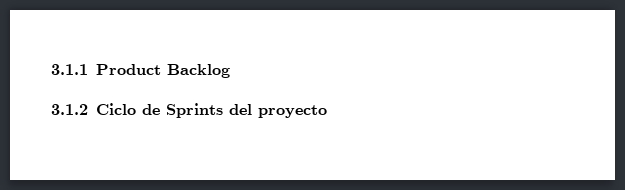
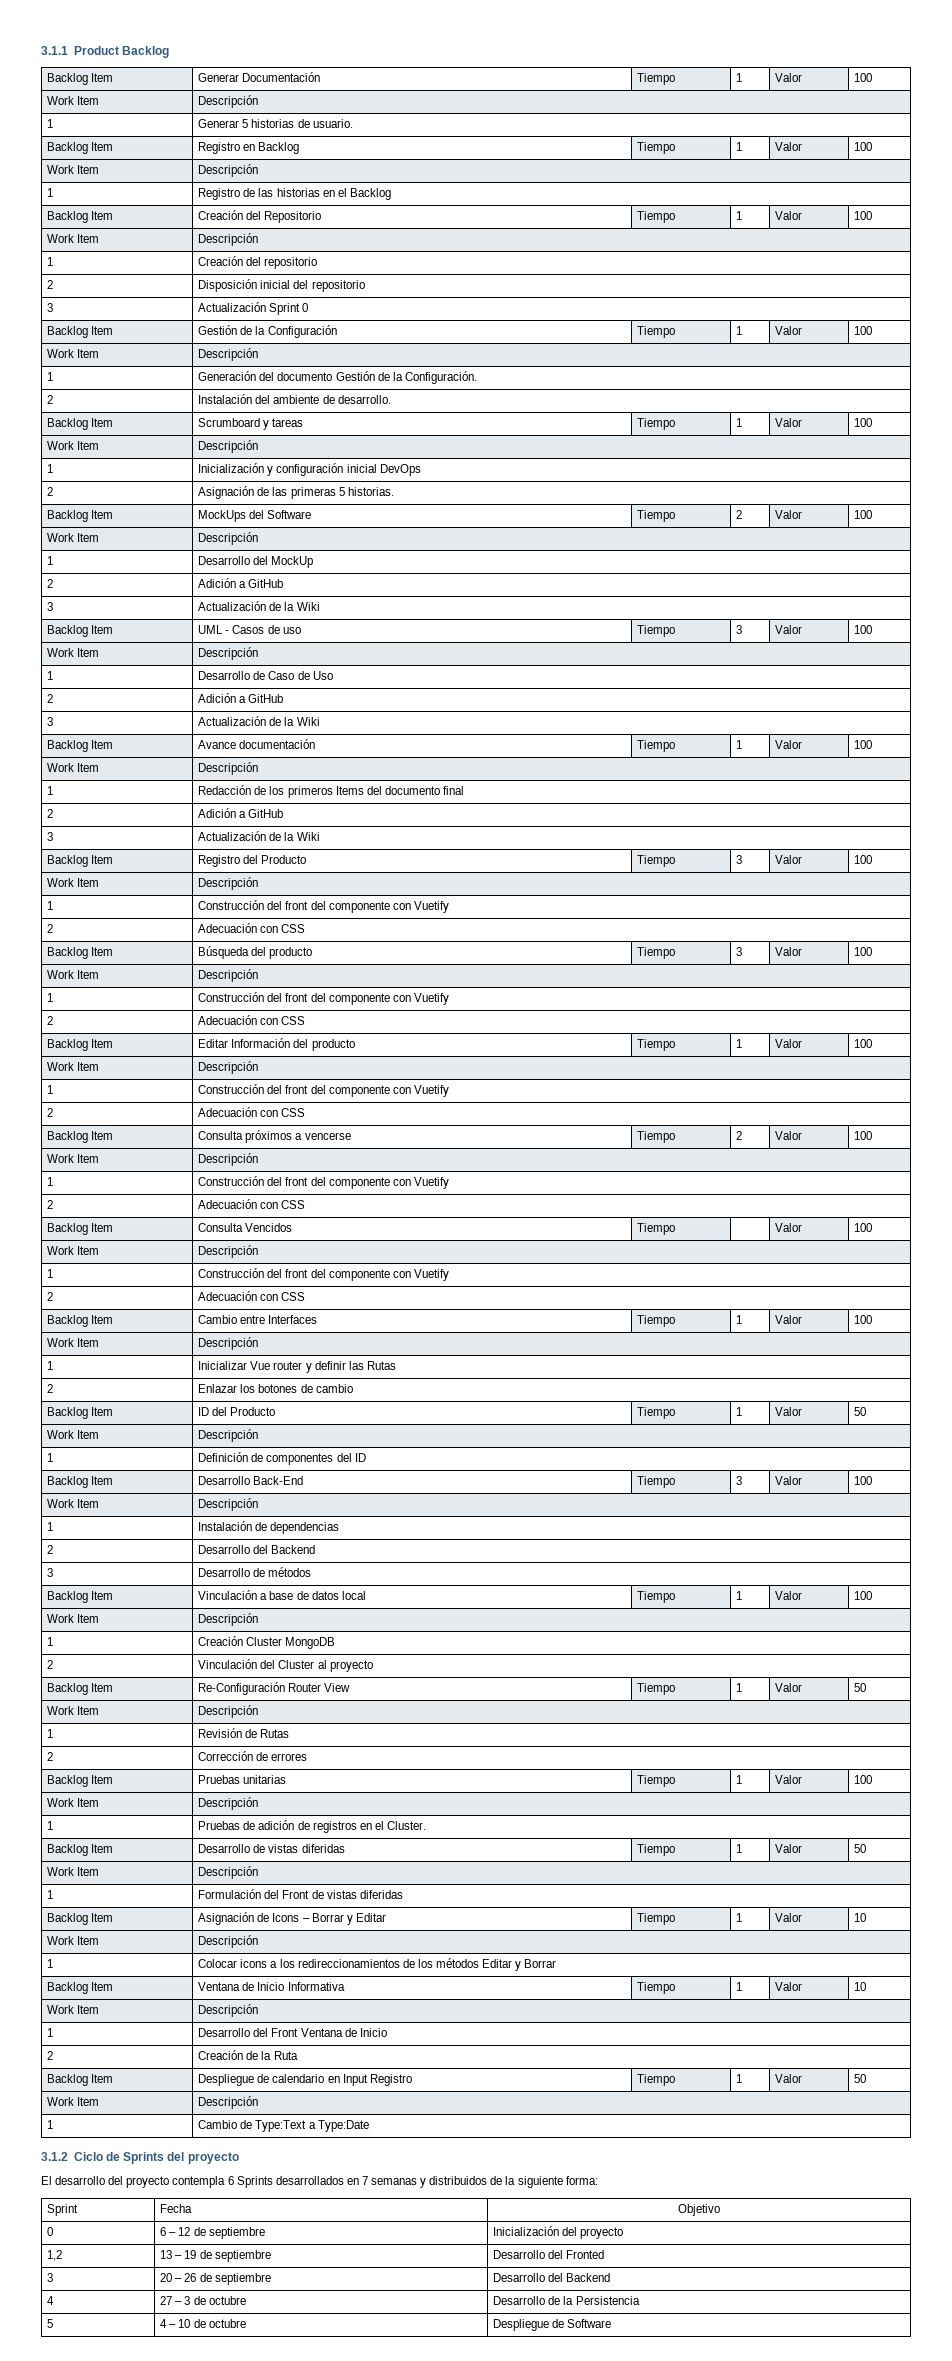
(230, 71) none -> [47,73,114,85] [198,72,321,82] [637,73,676,85] [736,73,743,82] [775,73,803,82] [854,73,873,82] [47,96,100,105] [198,95,259,108] [47,119,54,128] [198,119,353,128] [47,142,114,154] [198,142,300,154] [637,142,676,154] [736,142,743,151] [775,142,803,151] [854,142,873,151] [47,165,100,174] [198,164,259,177] [47,188,54,197] [198,188,391,200] [47,211,114,223] [198,210,322,223] [637,211,676,223] [736,211,743,220] [775,211,803,220] [854,211,873,220] [47,234,100,243] [198,233,259,246] [47,257,54,266] [198,256,318,269] [47,280,54,289] [198,279,365,292] [47,303,54,312] [198,302,309,315] [47,326,114,338] [198,325,337,338] [637,326,676,338] [736,326,743,335] [775,326,803,335] [854,326,873,335] [47,349,100,358] [198,348,259,361] [47,372,54,381] [198,371,477,384] [47,395,54,404] [198,394,391,404] [47,418,114,430] [198,418,304,430] [637,418,676,430] [736,418,743,427] [775,418,803,427] [854,418,873,427] [47,441,100,450] [198,440,259,453] [47,464,54,473] [198,463,421,476] [47,487,54,496] [198,486,394,499] [47,510,114,522] [198,510,312,522] [637,510,676,522] [736,510,743,519] [775,510,803,519] [854,510,873,519] [47,533,100,542] [198,532,259,545] [47,556,54,565] [198,556,314,568] [47,579,54,588] [198,578,284,588] [47,602,54,611] [198,601,320,611] [47,625,114,637] [198,625,301,634] [637,625,676,637] [736,625,743,634] [775,625,803,634] [854,625,873,634] [47,648,100,657] [198,647,259,660] [47,671,54,680] [198,671,333,680] [47,694,54,703] [198,693,284,703] [47,717,54,726] [198,716,320,726] [47,740,114,752] [198,739,316,749] [637,740,676,752] [736,740,743,749] [775,740,803,749] [854,740,873,749] [47,763,100,772] [198,762,259,775] [47,786,54,795] [198,785,465,798] [47,809,54,818] [198,808,284,818] [47,832,54,841] [198,831,320,841] [47,855,114,867] [198,855,307,867] [637,855,676,867] [736,855,743,864] [775,855,803,864] [854,855,873,864] [47,878,100,887] [198,877,259,890] [47,901,54,910] [198,900,449,913] [47,924,54,933] [198,923,306,933] [47,947,114,959] [198,946,313,959] [637,947,676,959] [736,947,743,956] [775,947,803,956] [854,947,873,956] [47,970,100,979] [198,969,259,982] [47,993,54,1002] [198,992,449,1005] [47,1016,54,1025] [198,1015,306,1025] [47,1039,114,1051] [198,1038,355,1051] [637,1039,676,1051] [736,1039,743,1048] [775,1039,803,1048] [854,1039,873,1048] [47,1062,100,1071] [198,1061,259,1074] [47,1085,54,1094] [198,1084,449,1097] [47,1108,54,1117] [198,1107,306,1117] [47,1131,114,1143] [198,1130,351,1143] [637,1131,676,1143] [736,1131,743,1140] [775,1131,803,1140] [854,1131,873,1140] [47,1154,100,1163] [198,1153,259,1166] [47,1177,54,1186] [198,1176,449,1189] [47,1200,54,1209] [198,1199,306,1209] [47,1223,114,1235] [198,1223,293,1232] [637,1223,676,1235] [775,1223,803,1232] [854,1223,873,1232] [47,1246,100,1255] [198,1245,259,1258] [47,1269,54,1278] [198,1268,449,1281] [47,1292,54,1301] [198,1291,306,1301] [47,1315,114,1327] [198,1315,318,1324] [637,1315,676,1327] [736,1315,743,1324] [775,1315,803,1324] [854,1315,873,1324] [47,1338,100,1347] [198,1337,259,1350] [47,1361,54,1370] [198,1361,396,1373] [47,1384,54,1393] [198,1384,353,1393] [47,1407,114,1419] [198,1407,276,1416] [637,1407,676,1419] [736,1407,743,1416] [775,1407,803,1416] [854,1407,867,1416] [47,1430,100,1439] [198,1429,259,1442] [47,1453,54,1462] [198,1452,366,1465] [47,1476,114,1488] [198,1476,304,1485] [637,1476,676,1488] [736,1476,743,1485] [775,1476,803,1485] [854,1476,873,1485] [47,1499,100,1508] [198,1498,259,1511] [47,1522,54,1531] [198,1521,340,1534] [47,1545,54,1554] [198,1545,316,1554] [47,1568,54,1577] [198,1567,312,1577] [47,1591,114,1603] [198,1590,366,1600] [637,1591,676,1603] [736,1591,743,1600] [775,1591,803,1600] [854,1591,873,1600] [47,1614,100,1623] [198,1613,259,1626] [47,1637,54,1646] [198,1636,336,1649] [47,1660,54,1669] [198,1659,373,1672] [47,1683,114,1695] [198,1682,351,1695] [637,1683,676,1695] [736,1683,743,1692] [775,1683,803,1692] [854,1683,867,1692] [47,1706,100,1715] [198,1705,259,1718] [47,1729,54,1738] [198,1728,290,1738] [47,1752,54,1761] [198,1751,308,1761] [47,1775,114,1787] [198,1775,287,1784] [637,1775,676,1787] [736,1775,743,1784] [775,1775,803,1784] [854,1775,873,1784] [47,1798,100,1807] [198,1797,259,1810] [47,1821,54,1830] [198,1820,427,1833] [47,1844,114,1856] [198,1844,345,1853] [637,1844,676,1856] [736,1844,743,1853] [775,1844,803,1853] [854,1844,867,1853] [47,1867,100,1876] [198,1866,259,1879] [47,1890,54,1899] [198,1889,403,1899] [47,1913,114,1925] [198,1912,386,1925] [637,1913,676,1925] [736,1913,743,1922] [775,1913,803,1922] [854,1913,867,1922] [47,1936,100,1945] [198,1935,259,1948] [47,1959,54,1968] [198,1958,557,1971] [47,1982,114,1994] [198,1982,345,1991] [637,1982,676,1994] [736,1982,743,1991] [775,1982,803,1991] [854,1982,867,1991] [47,2005,100,2014] [198,2004,259,2017] [47,2028,54,2037] [198,2028,387,2037] [47,2051,54,2060] [198,2050,298,2060] [47,2074,114,2086] [198,2074,412,2086] [637,2074,676,2086] [736,2074,743,2083] [775,2074,803,2083] [854,2074,867,2083] [47,2097,100,2106] [198,2096,259,2109] [47,2120,54,2129] [198,2120,369,2132] // Backlog Item | Generar Documentación | Tiempo | 1 | Valor | 100 // Work Item | Descripción // 1 | Generar 5 historias de usuario. // Backlog Item | Registro en Backlog | Tiempo | 1 | Valor | 100 // Work Item | Descripción // 1 | Registro de las historias en el Backlog // Backlog Item | Creación del Repositorio | Tiempo | 1 | Valor | 100 // Work Item | Descripción // 1 | Creación del repositorio // 2 | Disposición inicial del repositorio // 3 | Actualización Sprint 0 // Backlog Item | Gestión de la Configuración | Tiempo | 1 | Valor | 100 // Work Item | Descripción // 1 | Generación del documento Gestión de la Configuración. // 2 | Instalación del ambiente de desarrollo. // Backlog Item | Scrumboard y tareas | Tiempo | 1 | Valor | 100 // Work Item | Descripción // 1 | Inicialización y configuración inicial DevOps // 2 | Asignación de las primeras 5 historias. // Backlog Item | MockUps del Software | Tiempo | 2 | Valor | 100 // Work Item | Descripción // 1 | Desarrollo del MockUp // 2 | Adición a GitHub // 3 | Actualización de la Wiki // Backlog Item | UML - Casos de uso | Tiempo | 3 | Valor | 100 // Work Item | Descripción // 1 | Desarrollo de Caso de Uso // 2 | Adición a GitHub // 3 | Actualización de la Wiki // Backlog Item | Avance documentación | Tiempo | 1 | Valor | 100 // Work Item | Descripción // 1 | Redacción de los primeros Items del documento final // 2 | Adición a GitHub // 3 | Actualización de la Wiki // Backlog Item | Registro del Producto | Tiempo | 3 | Valor | 100 // Work Item | Descripción // 1 | Construcción del front del componente con Vuetify // 2 | Adecuación con CSS // Backlog Item | Búsqueda del producto | Tiempo | 3 | Valor | 100 // Work Item | Descripción // 1 | Construcción del front del componente con Vuetify // 2 | Adecuación con CSS // Backlog Item | Editar Información del producto | Tiempo | 1 | Valor | 100 // Work Item | Descripción // 1 | Construcción del front del componente con Vuetify // 2 | Adecuación con CSS // Backlog Item | Consulta próximos a vencerse | Tiempo | 2 | Valor | 100 // Work Item | Descripción // 1 | Construcción del front del componente con Vuetify // 2 | Adecuación con CSS // Backlog Item | Consulta Vencidos | Tiempo | | Valor | 100 // Work Item | Descripción // 1 | Construcción del front del componente con Vuetify // 2 | Adecuación con CSS // Backlog Item | Cambio entre Interfaces | Tiempo | 1 | Valor | 100 // Work Item | Descripción // 1 | Inicializar Vue router y definir las Rutas // 2 | Enlazar los botones de cambio // Backlog Item | ID del Producto | Tiempo | 1 | Valor | 50 // Work Item | Descripción // 1 | Definición de componentes del ID // Backlog Item | Desarrollo Back-End | Tiempo | 3 | Valor | 100 // Work Item | Descripción // 1 | Instalación de dependencias // 2 | Desarrollo del Backend // 3 | Desarrollo de métodos // Backlog Item | Vinculación a base de datos local | Tiempo | 1 | Valor | 100 // Work Item | Descripción // 1 | Creación Cluster MongoDB // 2 | Vinculación del Cluster al proyecto // Backlog Item | Re-Configuración Router View | Tiempo | 1 | Valor | 50 // Work Item | Descripción // 1 | Revisión de Rutas // 2 | Corrección de errores // Backlog Item | Pruebas unitarias | Tiempo | 1 | Valor | 100 // Work Item | Descripción // 1 | Pruebas de adición de registros en el Cluster. // Backlog Item | Desarrollo de vistas diferidas | Tiempo | 1 | Valor | 50 // Work Item | Descripción // 1 | Formulación del Front de vistas diferidas // Backlog Item | Asignación de Icons – Borrar y Editar | Tiempo | 1 | Valor | 10 // Work Item | Descripción // 1 | Colocar icons a los redireccionamientos de los métodos Editar y Borrar // Backlog Item | Ventana de Inicio Informativa | Tiempo | 1 | Valor | 10 // Work Item | Descripción // 1 | Desarrollo del Front Ventana de Inicio // 2 | Creación de la Ruta // Backlog Item | Despliegue de calendario en Input Registro | Tiempo | 1 | Valor | 50 // Work Item | Descripción // 1 | Cambio de Type:Text a Type:Date
(327, 111) none -> [41,2176,598,2188] [47,2204,79,2216] [160,2204,193,2213] [678,2204,720,2216] [47,2227,54,2236] [160,2227,265,2239] [493,2226,624,2239] [47,2250,63,2261] [160,2250,271,2262] [493,2250,605,2259] [47,2273,54,2282] [160,2273,271,2285] [493,2273,611,2282] [47,2296,55,2305] [160,2296,246,2305] [493,2296,640,2305] [47,2319,54,2328] [160,2319,246,2328] [493,2319,612,2331] // El desarrollo del proyecto contempla 6 Sprints desarrollados en 7 semanas y distribuidos de la siguiente forma: // Sprint | Fecha | Objetivo // 0 | 6 – 12 de septiembre | Inicialización del proyecto // 1,2 | 13 – 19 de septiembre | Desarrollo del Fronted // 3 | 20 – 26 de septiembre | Desarrollo del Backend // 4 | 27 – 3 de octubre | Desarrollo de la Persistencia // 5 | 4 – 10 de octubre | Despliegue de Software

